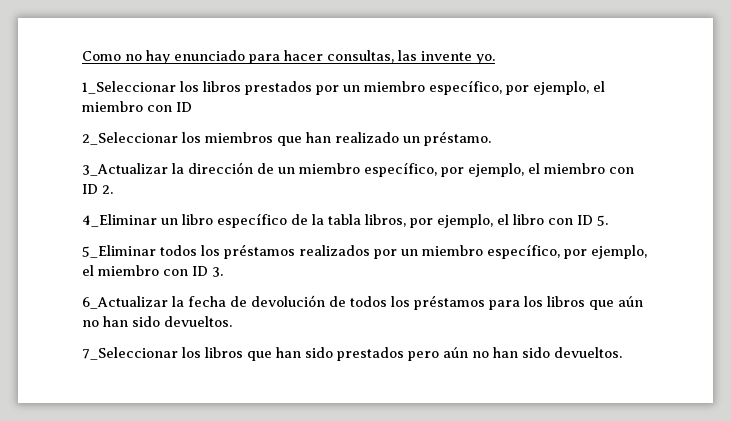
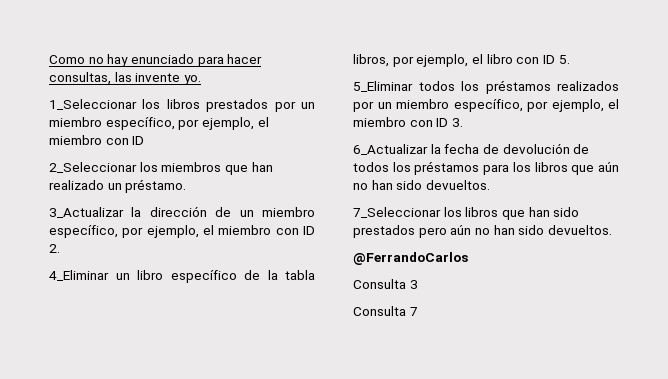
(622, 352) none -> [353,252,468,265] [353,279,418,289] [353,306,418,316] // @FerrandoCarlos // Consulta 3 // Consulta 7

